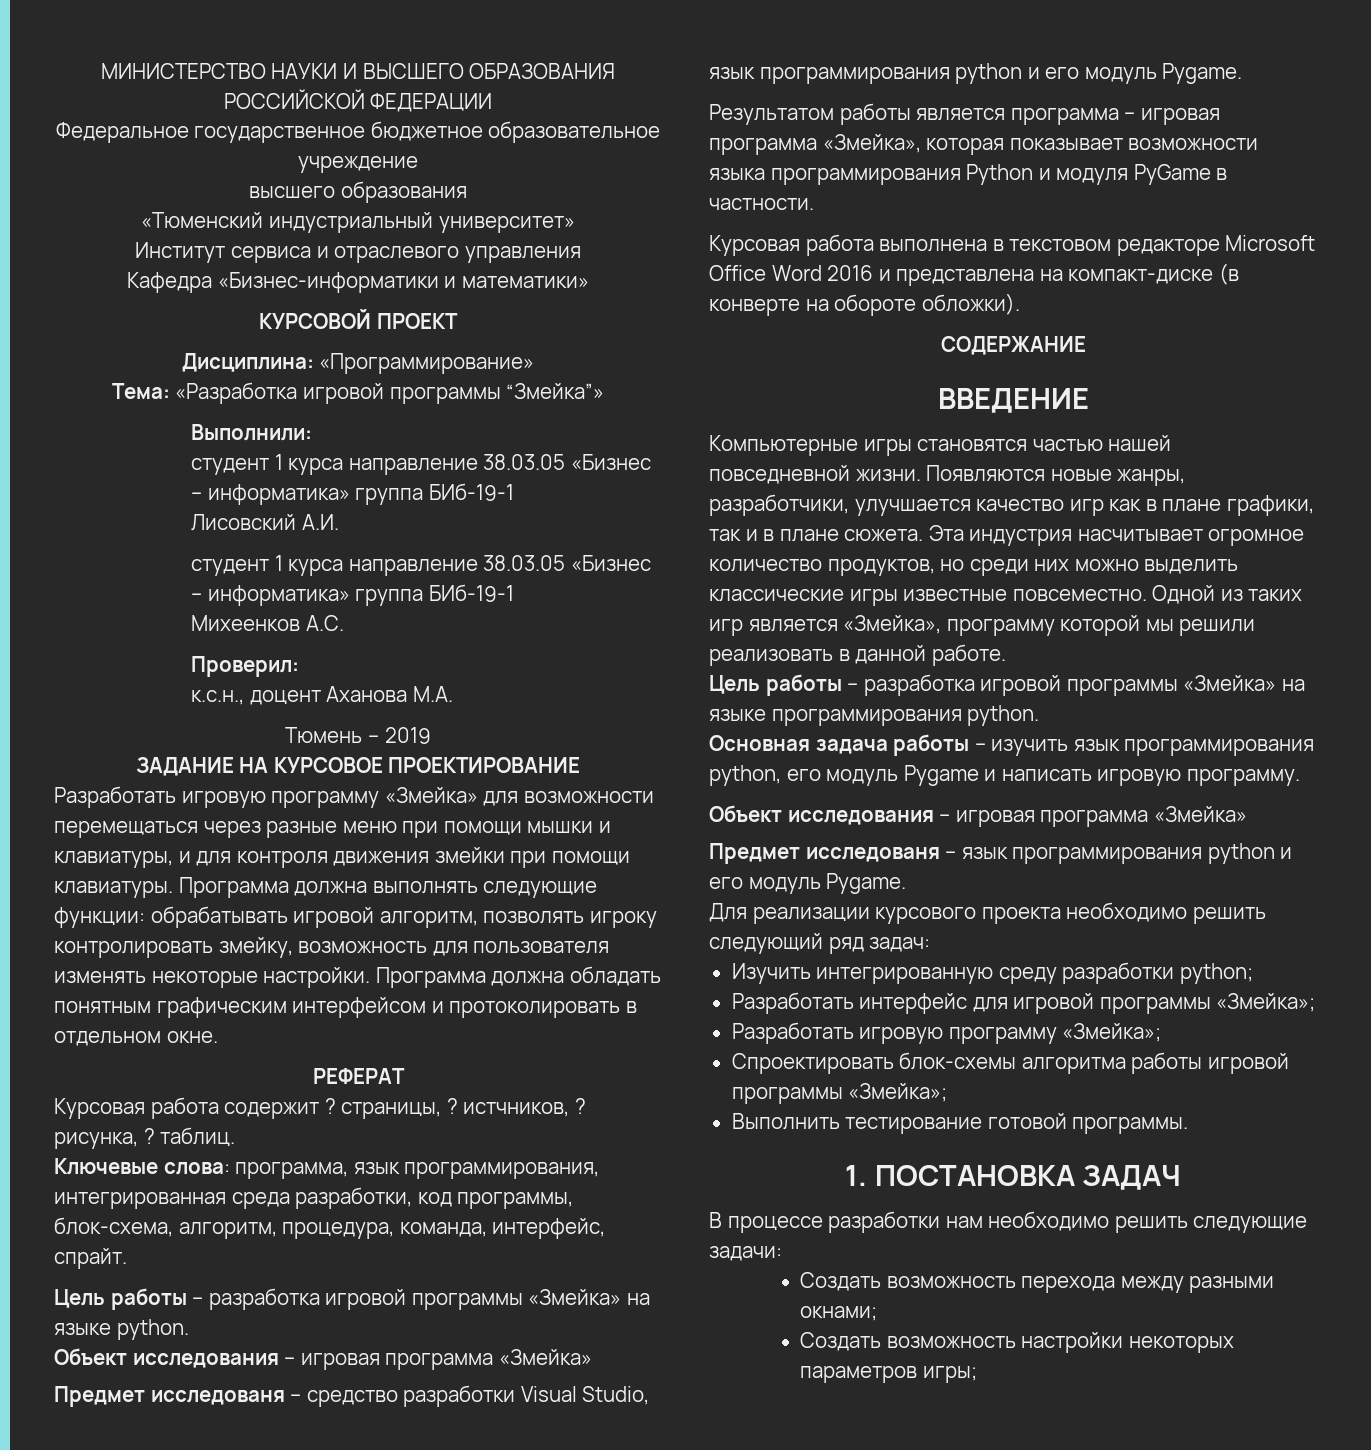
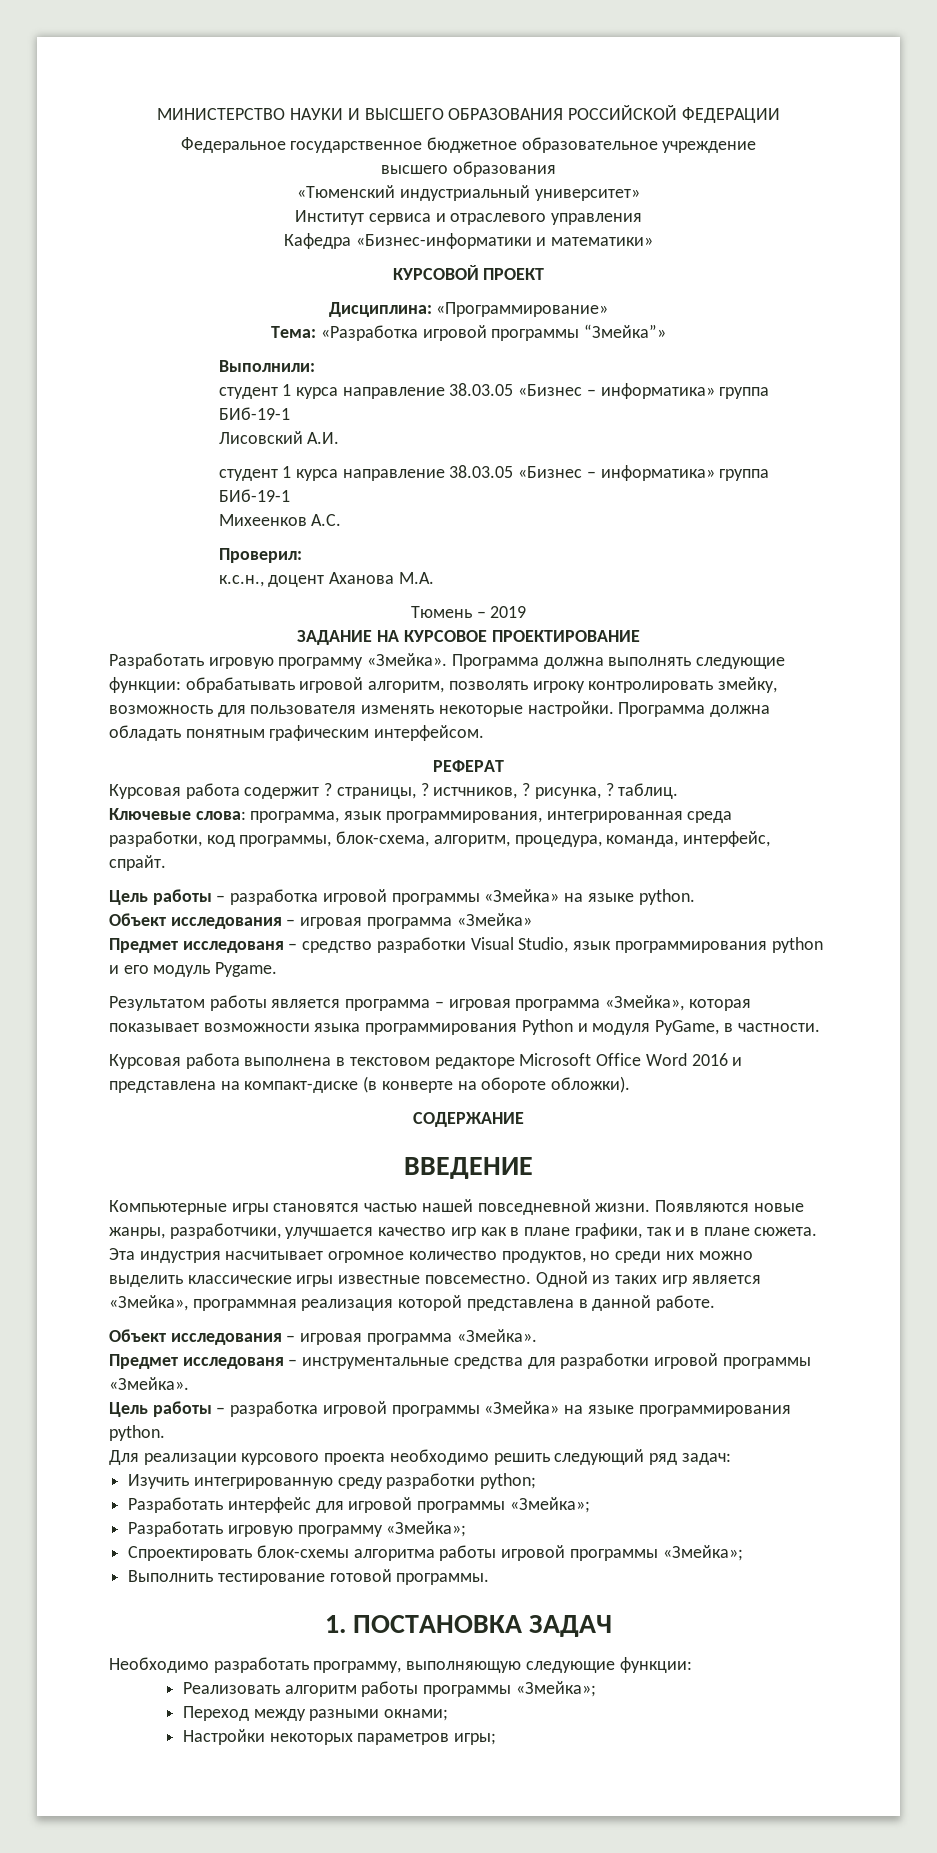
[384,787,654,806] [54,821,611,838] [54,847,630,868] [54,881,173,898] «Змейка» для возможности перемещаться через разные меню при помощи мышки и клавиатуры, и для контроля движения змейки при помощи клавиатуры. -> [367,653,448,666] «Змейка».
[292,997,637,1018] [54,1031,218,1046] интерфейсом и протоколировать в отдельном окне. -> [374,725,485,741] интерфейсом.
[1133,164,1211,185] PyGame -> [655,1020,720,1035] PyGame,
[946,615,1256,636] [709,644,1006,666] программу которой мы решили реализовать в данной работе. -> [192,1295,716,1311] [109,1329,537,1345] [109,1353,811,1369] [109,1377,189,1390] программная реализация которой представлена в данной работе. // Объект исследования – игровая программа «Змейка». // Предмет исследованя – инструментальные средства для разработки игровой программы «Змейка».
[709,734,1315,756] [709,765,1300,786] [709,805,1247,827] [709,843,1293,864] [709,873,907,894] // Основная задача работы – изучить язык программирования python, его модуль Pygame и написать игровую программу. // Объект исследования – игровая программа «Змейка» // Предмет исследованя – язык программирования python и его модуль Pygame. -> (165, 1433) none
[709,1211,1308,1233] [709,1246,782,1261] [800,1272,1116,1293] В процессе разработки нам необходимо решить следующие задачи: // Создать возможность перехода -> [109,1657,692,1673] [183,1681,596,1697] [183,1706,250,1721] Необходимо разработать программу, выполняющую следующие функции: // Реализовать алгоритм работы программы «Змейка»; // Переход
[800,1332,1124,1353] Создать возможность настройки -> [183,1729,266,1745] Настройки

